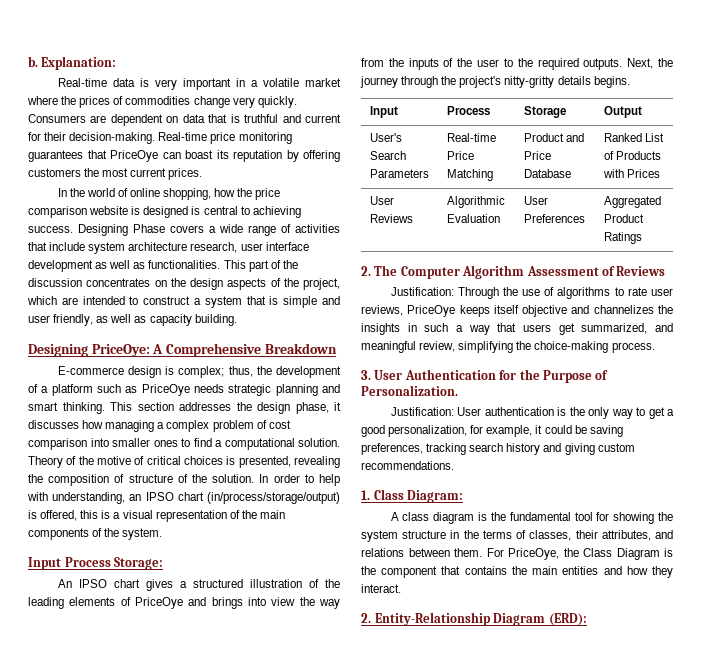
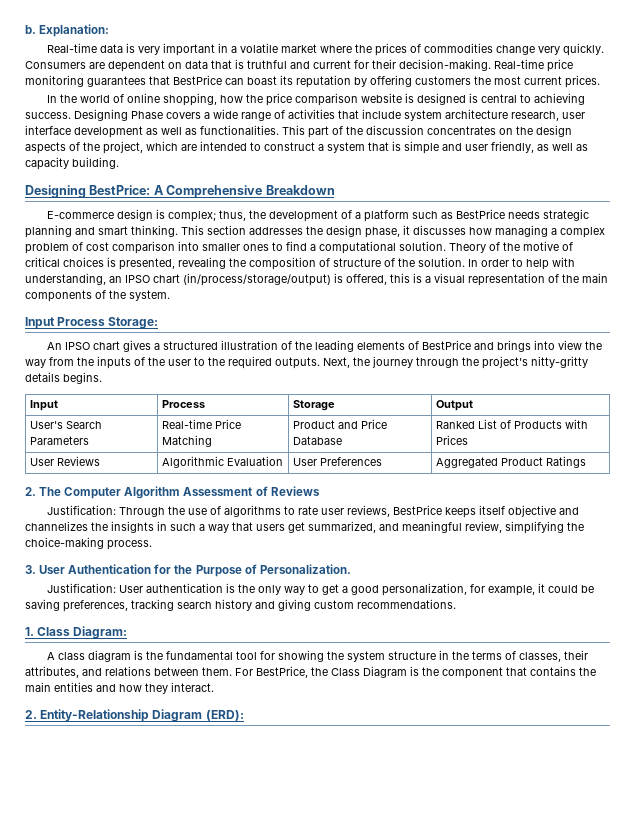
[110,150,158,162] PriceOye -> [173,75,222,85] BestPrice
[91,344,150,357] PriceOye: -> [89,185,151,195] BestPrice:
[141,384,190,396] PriceOye -> [455,209,505,219] BestPrice
[135,597,183,609] PriceOye -> [421,340,471,350] BestPrice
[407,305,456,317] PriceOye -> [392,505,442,515] BestPrice
[508,548,559,560] PriceOye, -> [256,666,308,678] BestPrice,

